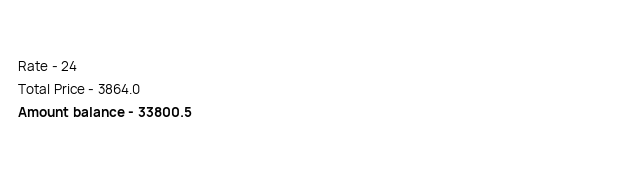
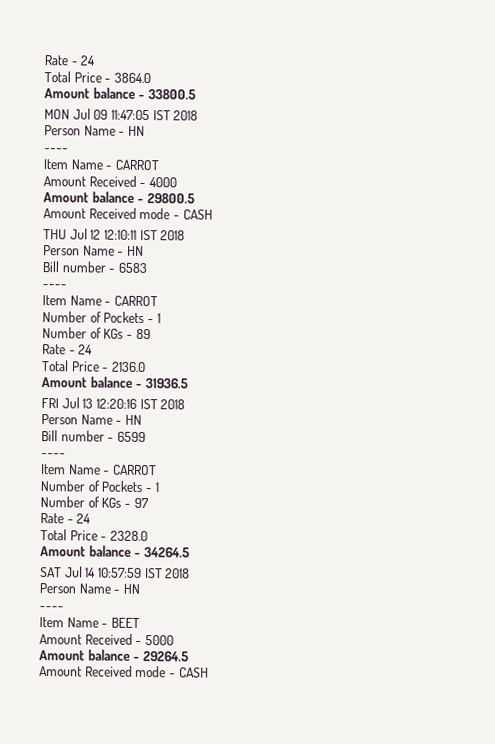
(192, 112) none -> [44,108,199,121] [44,125,145,137] [44,148,69,153] [43,159,159,171] [43,175,177,188] [43,191,195,204] [43,207,213,220] [43,228,186,241] [43,245,144,257] [42,261,148,274] [42,284,67,289] [42,295,158,307] [42,311,161,324] [42,327,151,340] [42,344,94,355] [41,360,146,373] [41,376,188,389] [41,397,186,410] [41,414,142,426] [41,430,146,443] [41,453,66,458] [41,464,157,476] [40,480,159,493] [40,496,149,509] [40,513,92,524] [40,529,148,542] [40,545,190,558] [40,566,191,579] [39,583,140,594] [39,606,64,611] [39,617,140,628] [39,633,174,646] [39,649,189,662] [39,665,209,678] // MON Jul 09 11:47:05 IST 2018 // Person Name - HN // ---- // Item Name - CARROT // Amount Received - 4000 // Amount balance - 29800.5 // Amount Received mode - CASH // THU Jul 12 12:10:11 IST 2018 // Person Name - HN // Bill number - 6583 // ---- // Item Name - CARROT // Number of Pockets - 1 // Number of KGs - 89 // Rate - 24 // Total Price - 2136.0 // Amount balance - 31936.5 // FRI Jul 13 12:20:16 IST 2018 // Person Name - HN // Bill number - 6599 // ---- // Item Name - CARROT // Number of Pockets - 1 // Number of KGs - 97 // Rate - 24 // Total Price - 2328.0 // Amount balance - 34264.5 // SAT Jul 14 10:57:59 IST 2018 // Person Name - HN // ---- // Item Name - BEET // Amount Received - 5000 // Amount balance - 29264.5 // Amount Received mode - CASH

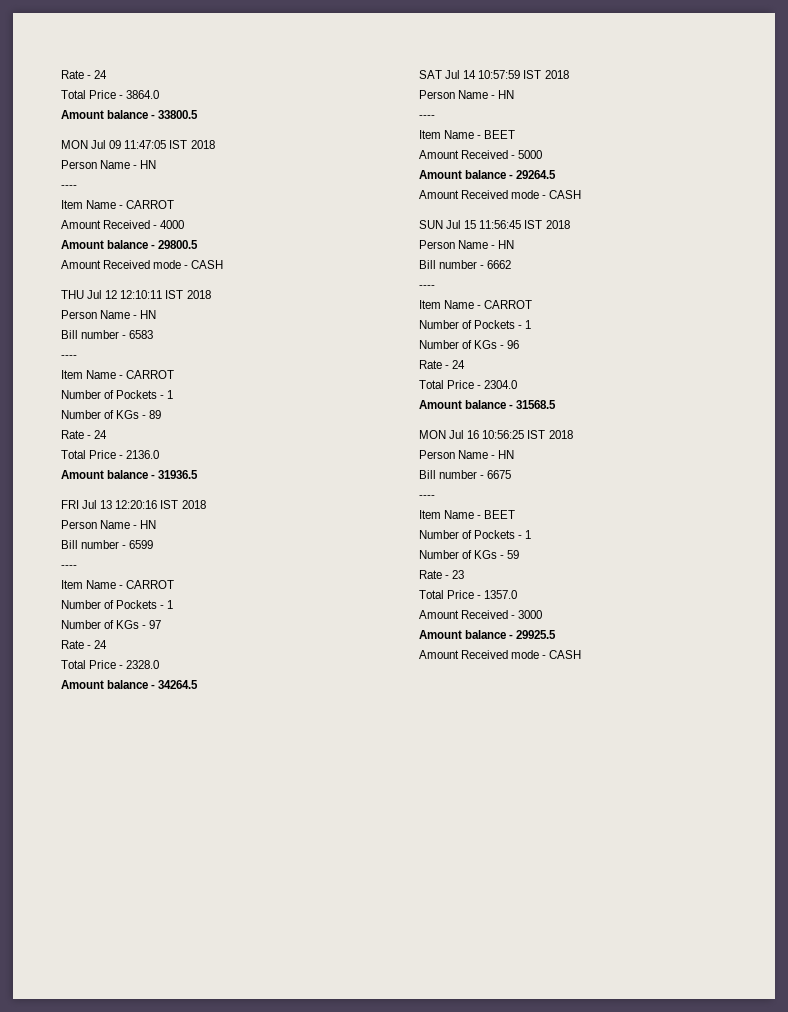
(209, 672) none -> [419,220,570,229] [419,240,515,249] [419,260,512,269] [419,285,435,289] [419,300,533,309] [419,320,532,329] [419,340,520,349] [419,360,466,369] [419,380,518,389] [419,400,557,409] [419,430,573,439] [419,450,515,459] [419,470,512,479] [419,495,435,499] [419,510,516,519] [419,530,532,539] [419,550,520,559] [419,570,465,579] [419,590,518,599] [419,610,543,619] [419,630,557,639] [419,650,582,659] // SUN Jul 15 11:56:45 IST 2018 // Person Name - HN // Bill number - 6662 // ---- // Item Name - CARROT // Number of Pockets - 1 // Number of KGs - 96 // Rate - 24 // Total Price - 2304.0 // Amount balance - 31568.5 // MON Jul 16 10:56:25 IST 2018 // Person Name - HN // Bill number - 6675 // ---- // Item Name - BEET // Number of Pockets - 1 // Number of KGs - 59 // Rate - 23 // Total Price - 1357.0 // Amount Received - 3000 // Amount balance - 29925.5 // Amount Received mode - CASH

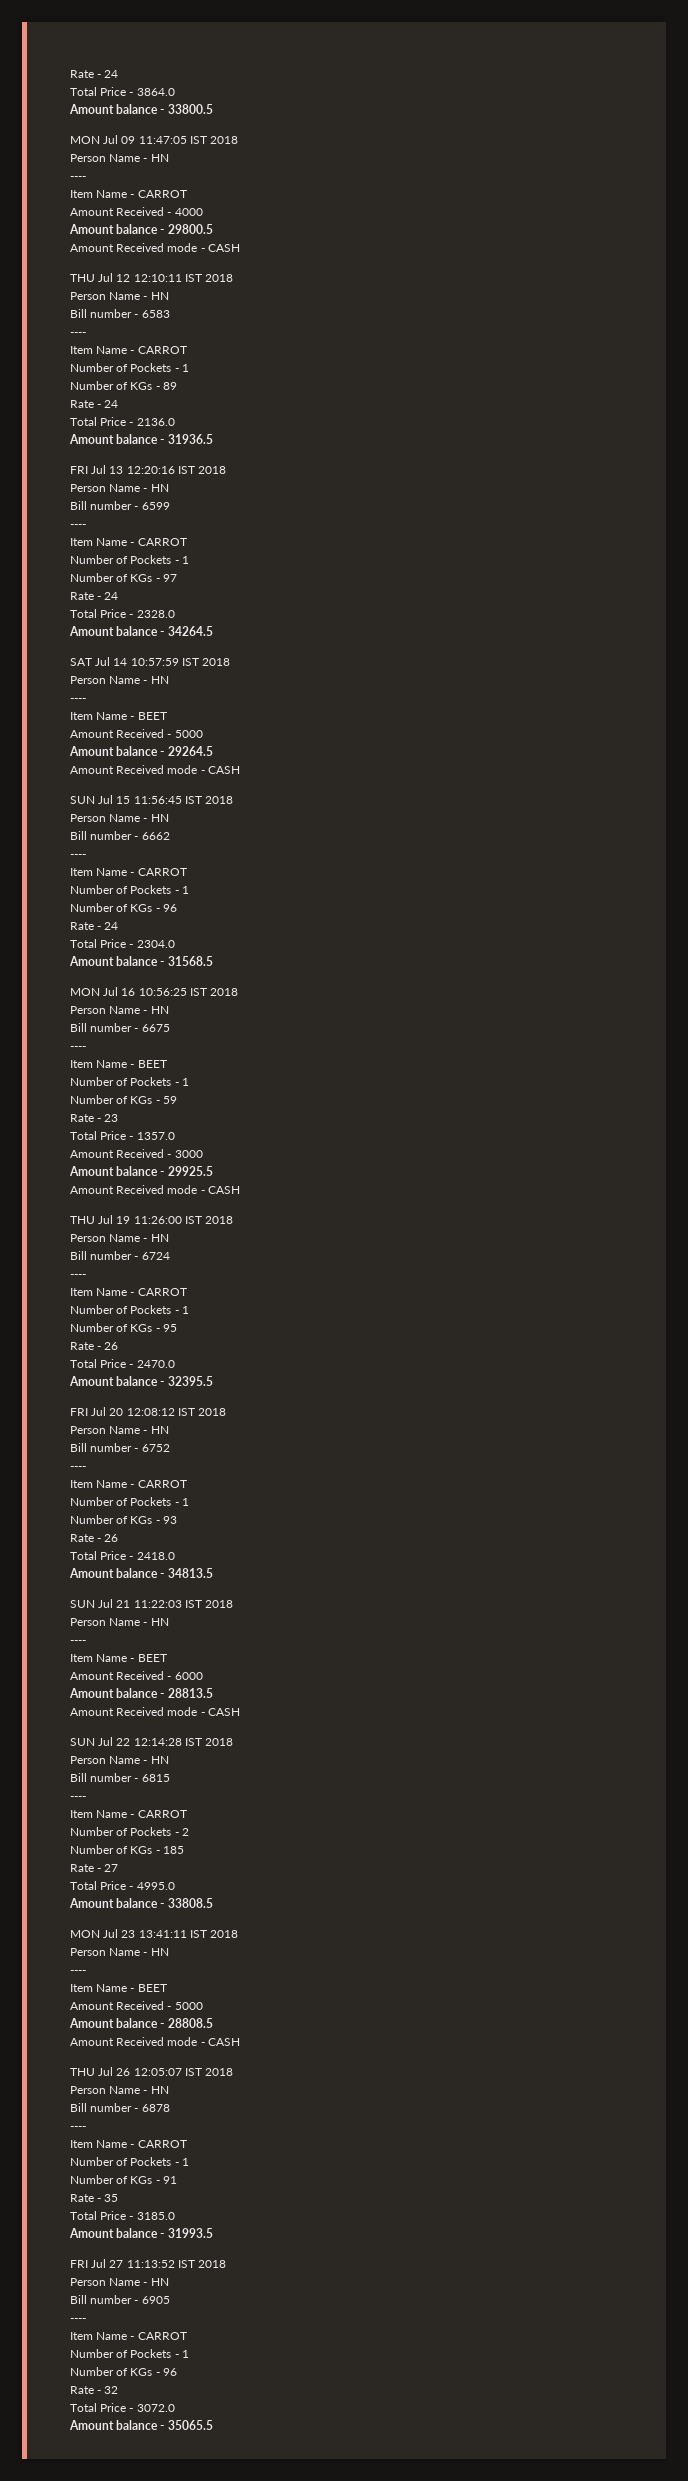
(582, 654) none -> [70,1215,234,1224] [70,1234,169,1242] [70,1251,170,1260] [70,1274,86,1278] [70,1288,187,1296] [70,1305,189,1314] [70,1323,177,1332] [70,1342,119,1350] [70,1359,175,1368] [69,1376,213,1386] [70,1407,227,1416] [70,1426,169,1434] [70,1443,170,1452] [70,1466,86,1470] [70,1480,187,1488] [70,1497,189,1506] [70,1515,177,1524] [70,1534,119,1542] [70,1551,175,1560] [69,1568,213,1578] [70,1599,234,1608] [70,1618,169,1626] [70,1640,86,1644] [70,1654,167,1662] [70,1671,203,1680] [69,1688,213,1698] [70,1707,240,1716] [70,1737,234,1746] [70,1756,169,1764] [70,1773,170,1782] [70,1796,86,1800] [70,1810,187,1818] [70,1827,189,1836] [70,1845,184,1854] [70,1864,119,1872] [70,1881,175,1890] [69,1898,213,1908] [70,1929,239,1938] [70,1948,169,1956] [70,1970,86,1974] [70,1984,167,1992] [70,2001,203,2010] [69,2018,213,2028] [70,2037,240,2046] [70,2067,234,2076] [70,2086,169,2094] [70,2103,170,2112] [70,2126,86,2130] [70,2140,187,2148] [70,2157,189,2166] [70,2175,177,2184] [70,2194,119,2202] [70,2211,175,2220] [69,2228,213,2238] [70,2259,227,2268] [70,2278,169,2286] [70,2295,170,2304] [70,2318,86,2322] [70,2332,187,2340] [70,2349,189,2358] [70,2367,177,2376] [70,2386,119,2394] [70,2403,175,2412] [69,2420,213,2430] // THU Jul 19 11:26:00 IST 2018 // Person Name - HN // Bill number - 6724 // ---- // Item Name - CARROT // Number of Pockets - 1 // Number of KGs - 95 // Rate - 26 // Total Price - 2470.0 // Amount balance - 32395.5 // FRI Jul 20 12:08:12 IST 2018 // Person Name - HN // Bill number - 6752 // ---- // Item Name - CARROT // Number of Pockets - 1 // Number of KGs - 93 // Rate - 26 // Total Price - 2418.0 // Amount balance - 34813.5 // SUN Jul 21 11:22:03 IST 2018 // Person Name - HN // ---- // Item Name - BEET // Amount Received - 6000 // Amount balance - 28813.5 // Amount Received mode - CASH // SUN Jul 22 12:14:28 IST 2018 // Person Name - HN // Bill number - 6815 // ---- // Item Name - CARROT // Number of Pockets - 2 // Number of KGs - 185 // Rate - 27 // Total Price - 4995.0 // Amount balance - 33808.5 // MON Jul 23 13:41:11 IST 2018 // Person Name - HN // ---- // Item Name - BEET // Amount Received - 5000 // Amount balance - 28808.5 // Amount Received mode - CASH // THU Jul 26 12:05:07 IST 2018 // Person Name - HN // Bill number - 6878 // ---- // Item Name - CARROT // Number of Pockets - 1 // Number of KGs - 91 // Rate - 35 // Total Price - 3185.0 // Amount balance - 31993.5 // FRI Jul 27 11:13:52 IST 2018 // Person Name - HN // Bill number - 6905 // ---- // Item Name - CARROT // Number of Pockets - 1 // Number of KGs - 96 // Rate - 32 // Total Price - 3072.0 // Amount balance - 35065.5

